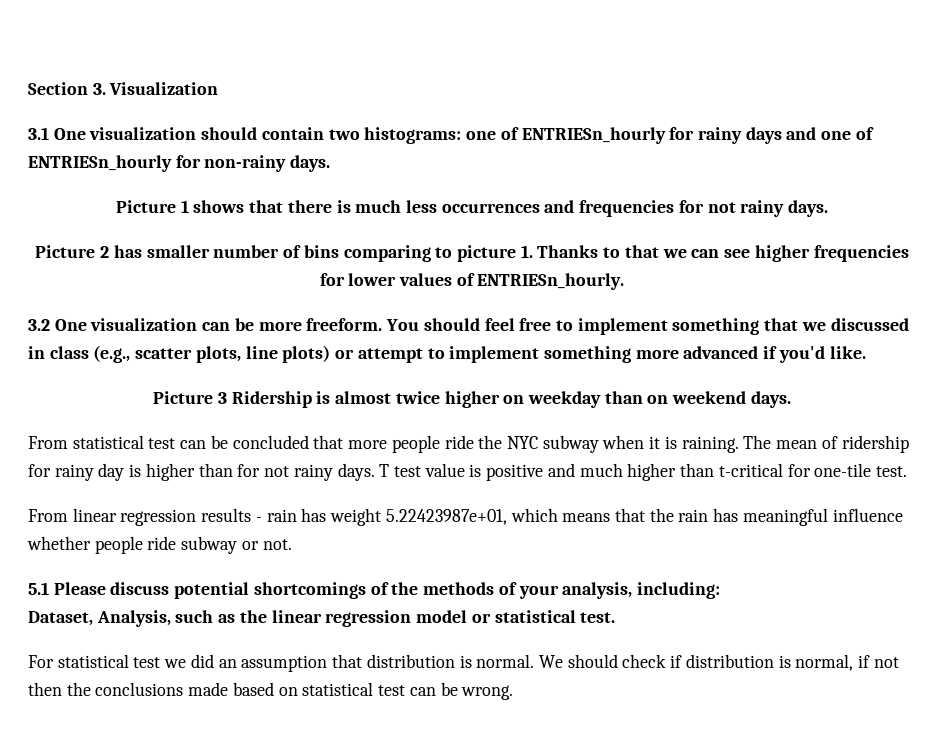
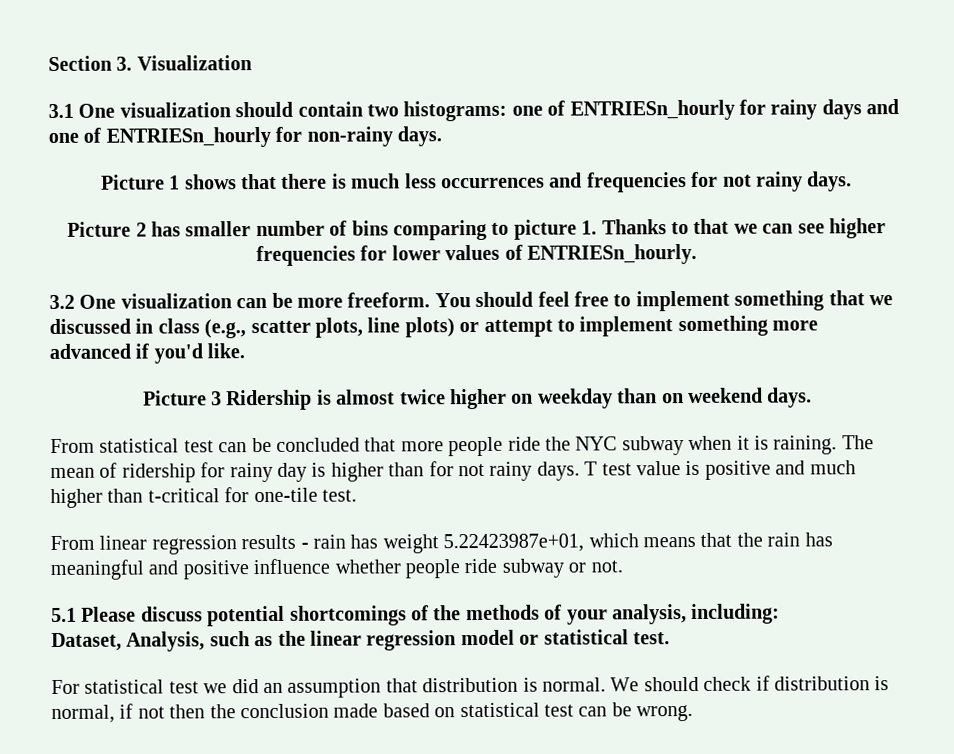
(828, 517) none -> [148,560,249,580] and positive
[95,682,184,696] conclusions -> [240,703,329,719] conclusion

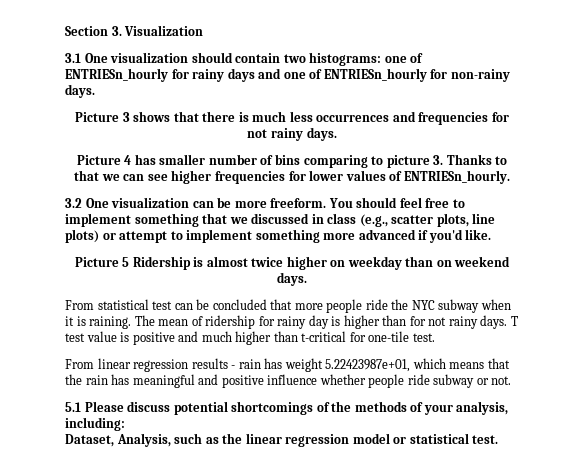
[169,175,181,190] 1 -> [122,112,130,122] 3
[135,222,147,237] 2 -> [124,155,132,165] 4
[581,220,598,235] 1. -> [433,155,444,165] 3.
[211,391,223,406] 3 -> [122,257,130,267] 5
[51,675,890,698] [51,702,694,724] // For statistical test we did an assumption that distribution is normal. We should check if distribution is normal, if not then the conclusion made based on statistical test can be wrong. -> (499, 439) none

